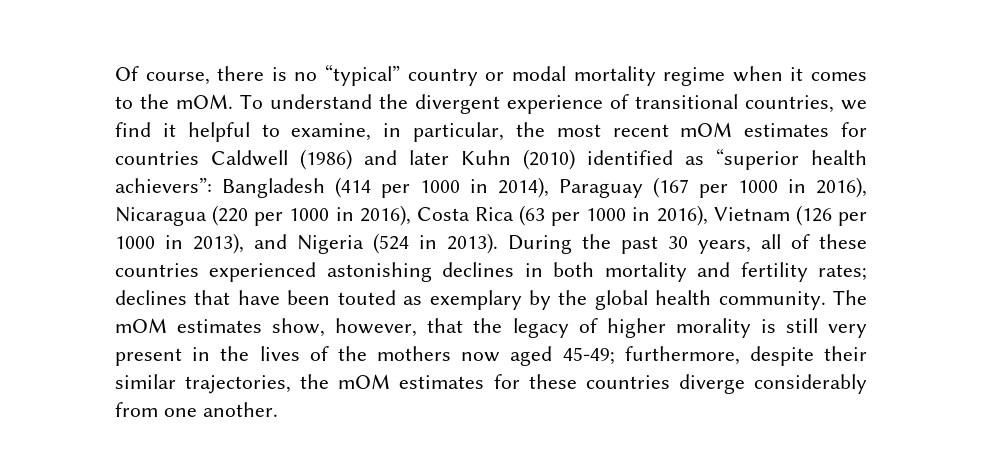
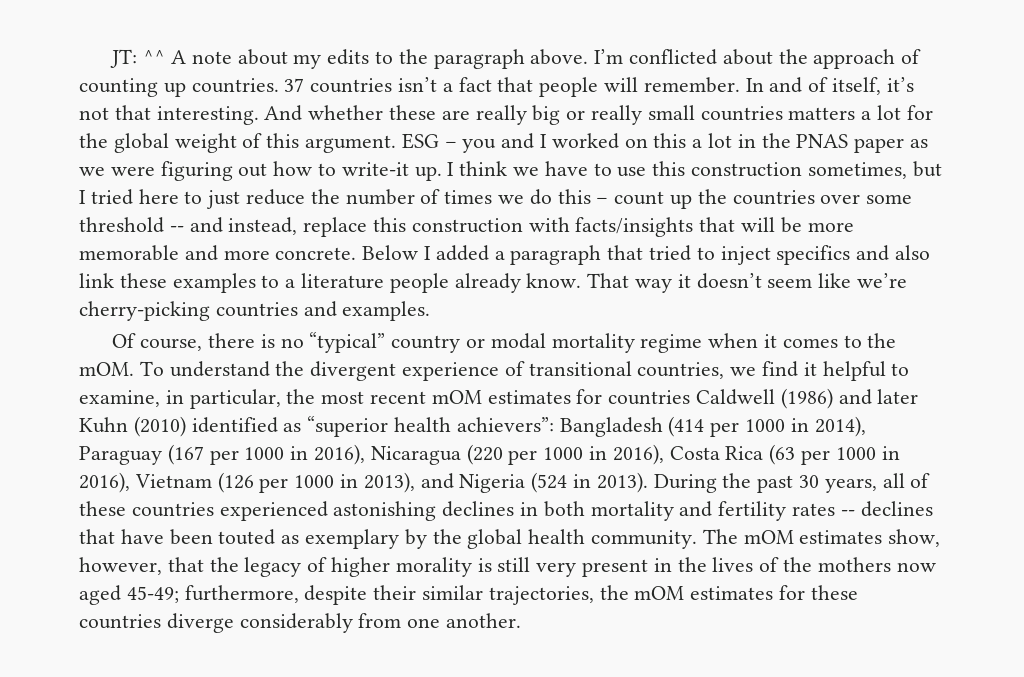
(115, 73) none -> [110,49,922,69] [79,77,914,97] [79,105,933,125] [79,133,929,153] [79,161,942,181] [79,189,913,209] [79,217,854,237] [79,245,931,265] [79,273,908,293] [79,301,431,321] JT: ^^ A note about my edits to the paragraph above. I’m conflicted about the approach of counting up countries. 37 countries isn’t a fact that people will remember. In and of itself, it’s not that interesting. And whether these are really big or really small countries matters a lot for the global weight of this argument. ESG – you and I worked on this a lot in the PNAS paper as we were figuring out how to write-it up. I think we have to use this construction sometimes, but I tried here to just reduce the number of times we do this – count up the countries over some threshold -- and instead, replace this construction with facts/insights that will be more memorable and more concrete. Below I added a paragraph that tried to inject specifics and also link these examples to a literature people already know. That way it doesn’t seem like we’re cherry-picking countries and examples. //
[818,264,868,281] rates; -> [792,503,855,516] rates --

